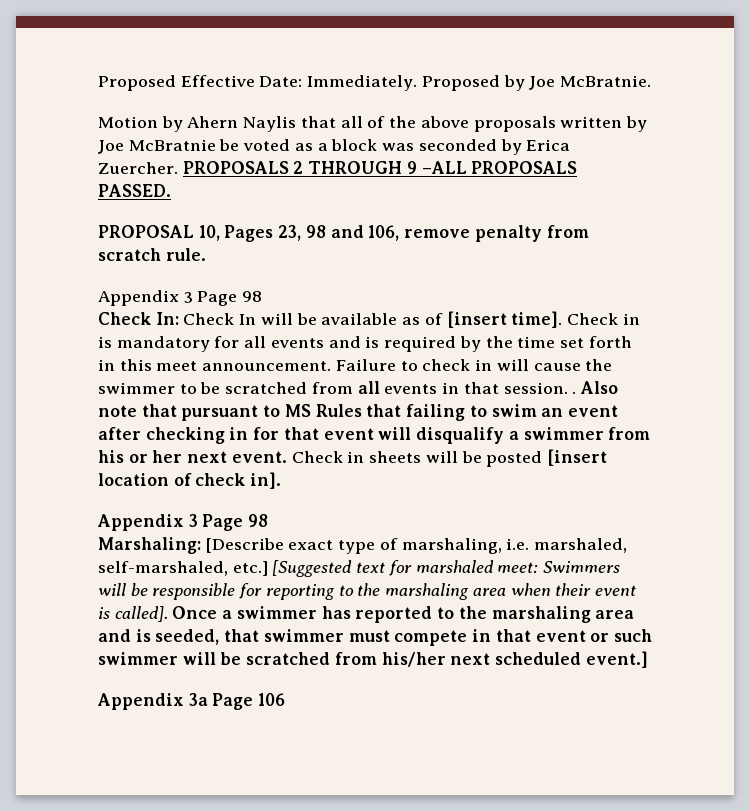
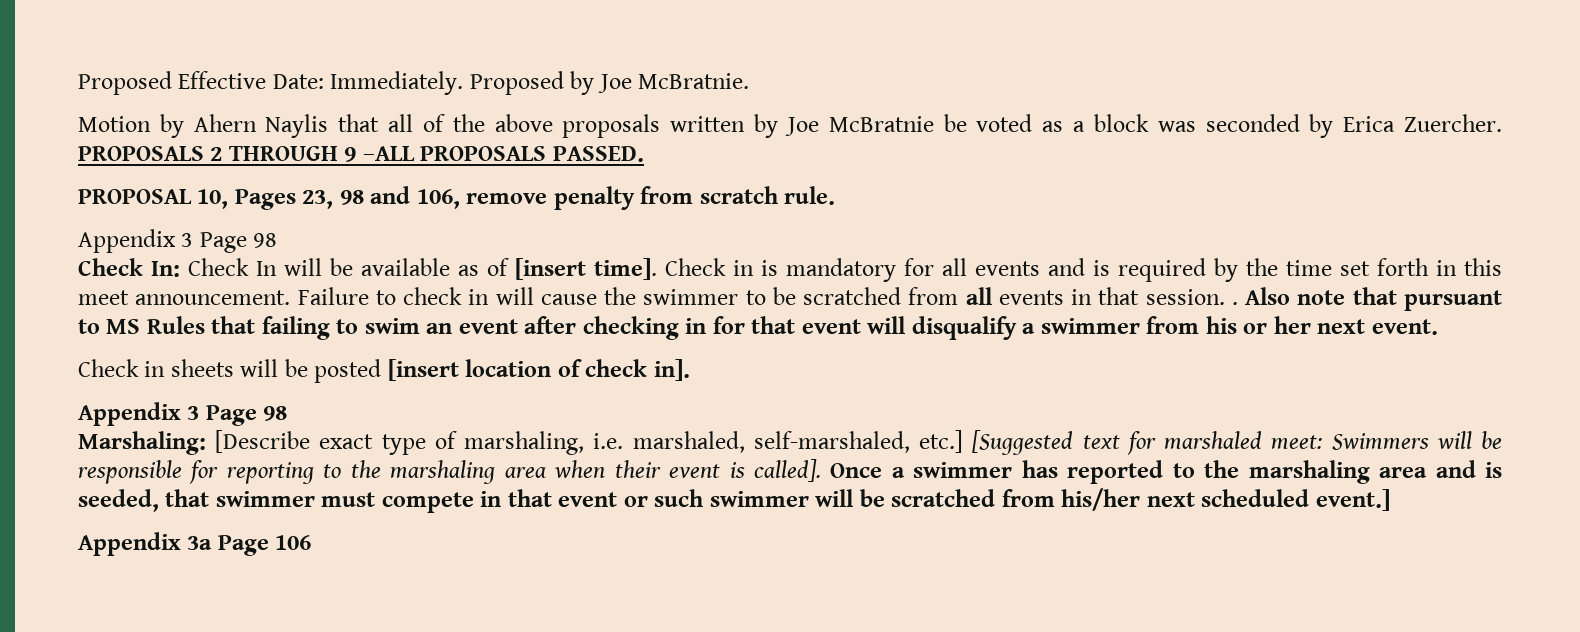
(287, 457) none -> (1438, 327) //

